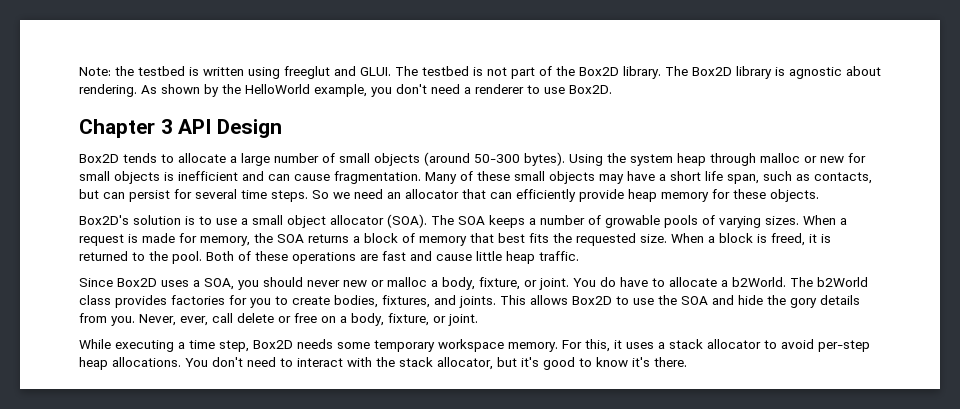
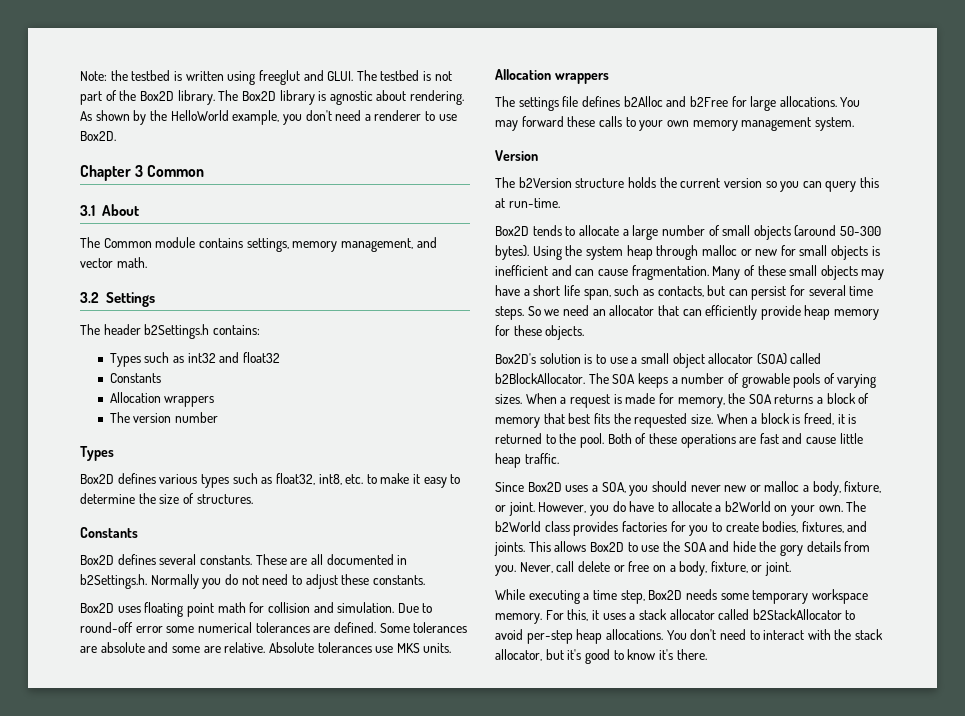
[178,119,283,138] API Design -> [147,165,205,177] [80,204,139,216] [80,237,437,252] [80,257,147,268] [80,292,155,307] [80,324,260,339] [109,352,281,367] [109,373,161,383] [109,392,215,407] [109,412,219,423] [80,446,114,461] [80,473,461,488] [80,493,253,504] [80,527,138,538] [80,554,408,565] [80,574,425,589] [80,602,433,617] [80,622,468,633] [80,642,452,653] [495,69,609,84] [495,96,861,111] [495,116,854,131] [495,150,538,161] [495,177,880,192] [495,198,560,208] Common // 3.1 About // The Common module contains settings, memory management, and vector math. // 3.2 Settings // The header b2Settings.h contains: // Types such as int32 and float32 // Constants // Allocation wrappers // The version number // Types // Box2D defines various types such as float32, int8, etc. to make it easy to determine the size of structures. // Constants // Box2D defines several constants. These are all documented in b2Settings.h. Normally you do not need to adjust these constants. // Box2D uses floating point math for collision and simulation. Due to round-off error some numerical tolerances are defined. Some tolerances are absolute and some are relative. Absolute tolerances use MKS units. // Allocation wrappers // The settings file defines b2Alloc and b2Free for large allocations. You may forward these calls to your own memory management system. // Version // The b2Version structure holds the current version so you can query this at run-time.
[387,214,427,228] (SOA). -> [756,353,822,365] [495,373,585,384] (SOA) called b2BlockAllocator.
[573,278,596,287] You -> [538,502,609,516] However, you
[732,277,786,287] b2World. -> [724,501,843,516] b2World on your own.
[180,316,208,326] ever, -> (553, 567) none
(761, 344) none -> [718,609,842,620] called b2StackAllocator

